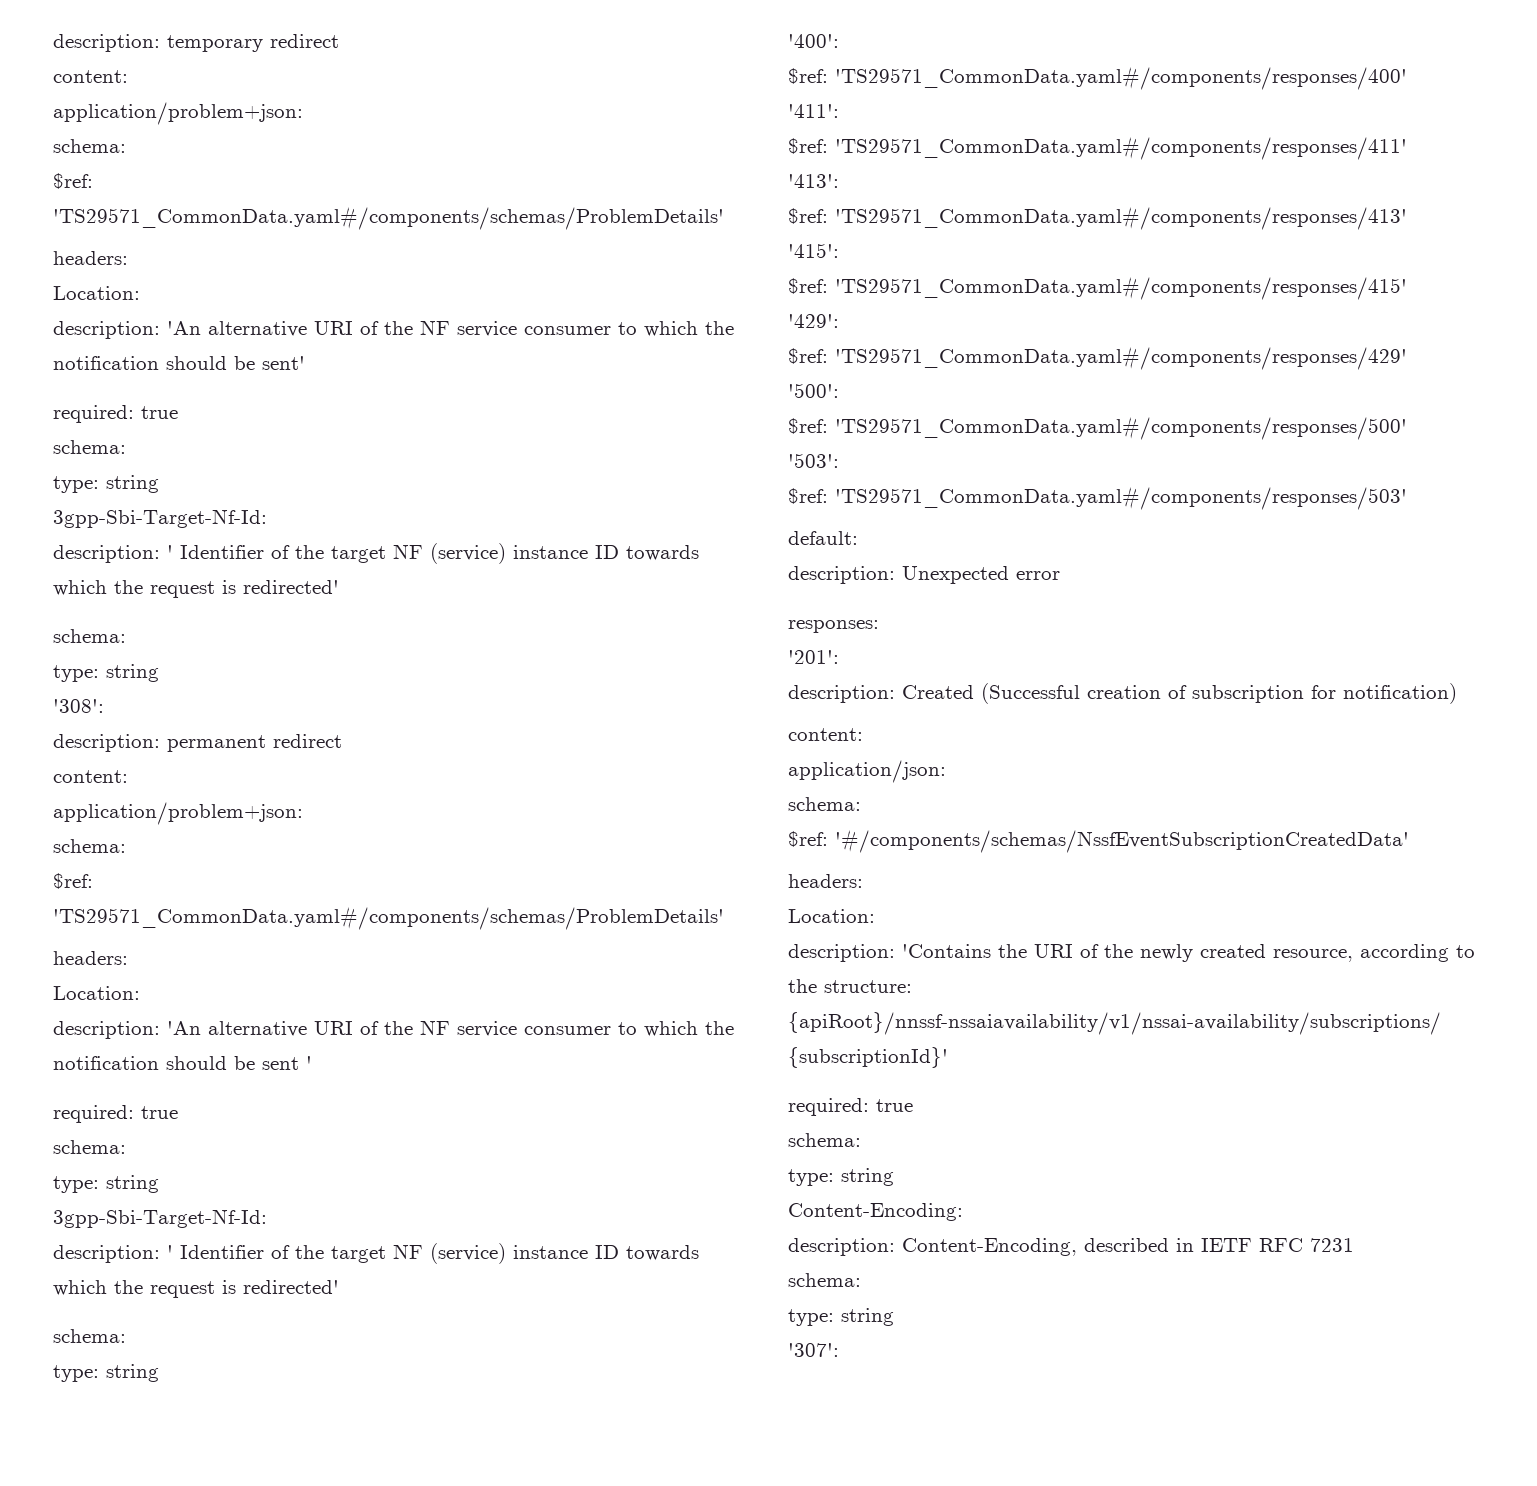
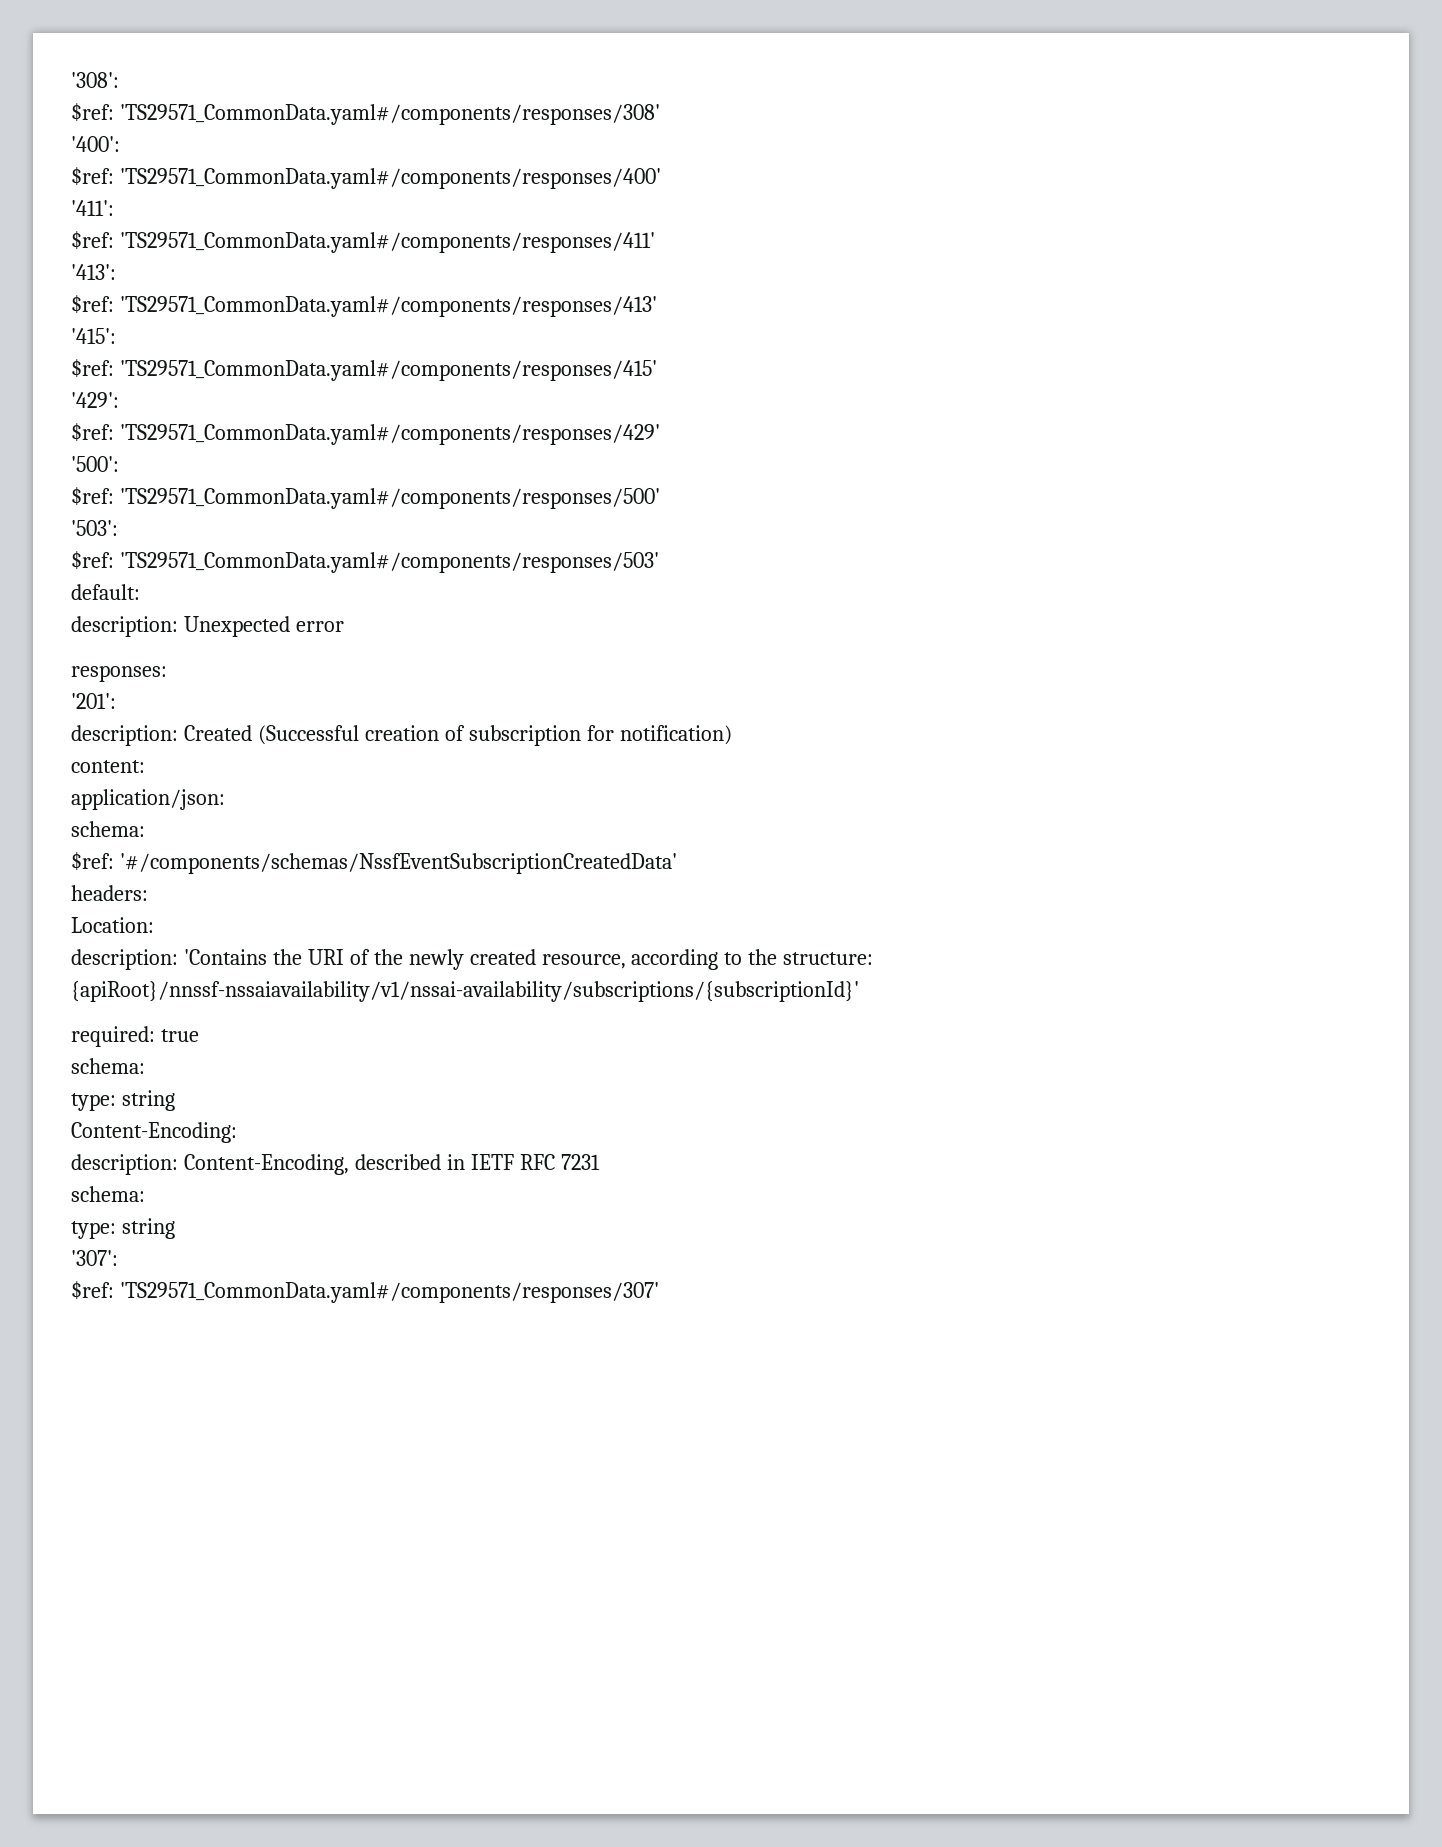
[53,34,339,52] [53,70,128,83] [53,102,303,125] [53,139,126,153] [53,173,93,189] [53,206,724,230] [53,251,128,265] [53,286,140,300] [53,320,734,339] [53,356,305,370] [53,405,178,423] [53,440,126,454] [53,475,159,493] [53,509,267,528] [53,543,699,564] [53,580,339,598] [53,629,126,643] [53,664,159,682] [53,699,104,713] [53,734,342,752] [53,770,128,783] [53,802,303,825] [53,839,126,853] [53,873,93,889] [53,906,724,930] [53,951,128,965] [53,986,140,1000] [53,1020,734,1039] [53,1056,312,1070] [53,1105,178,1123] [53,1140,126,1154] [53,1175,159,1193] [53,1209,267,1228] [53,1243,699,1264] [53,1280,339,1298] [53,1329,126,1343] [53,1364,159,1382] description: temporary redirect // content: // application/problem+json: // schema: // $ref: 'TS29571_CommonData.yaml#/components/schemas/ProblemDetails' // headers: // Location: // description: 'An alternative URI of the NF service consumer to which the notification should be sent' // required: true // schema: // type: string // 3gpp-Sbi-Target-Nf-Id: // description: ' Identifier of the target NF (service) instance ID towards which the request is redirected' // schema: // type: string // '308': // description: permanent redirect // content: // application/problem+json: // schema: // $ref: 'TS29571_CommonData.yaml#/components/schemas/ProblemDetails' // headers: // Location: // description: 'An alternative URI of the NF service consumer to which the notification should be sent ' // required: true // schema: // type: string // 3gpp-Sbi-Target-Nf-Id: // description: ' Identifier of the target NF (service) instance ID towards which the request is redirected' // schema: // type: string -> [71,72,119,88] [71,103,660,125] '308': // $ref: 'TS29571_CommonData.yaml#/components/responses/308'
(839, 1350) none -> [71,1281,659,1303] // $ref: 'TS29571_CommonData.yaml#/components/responses/307'

